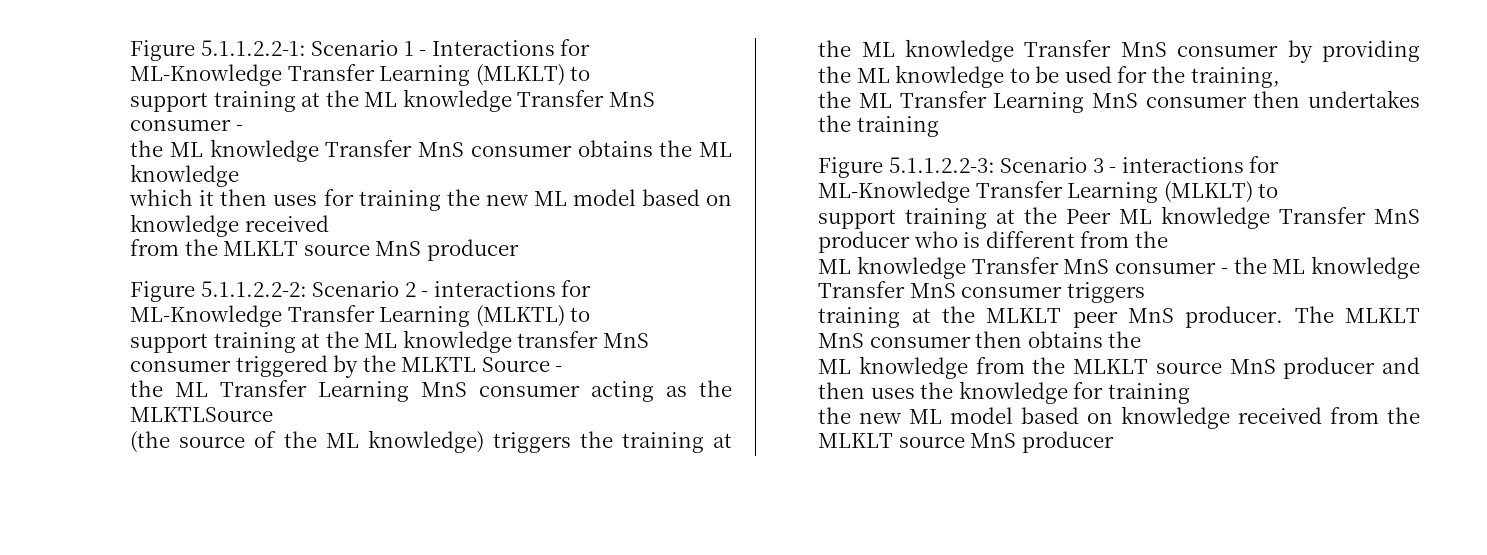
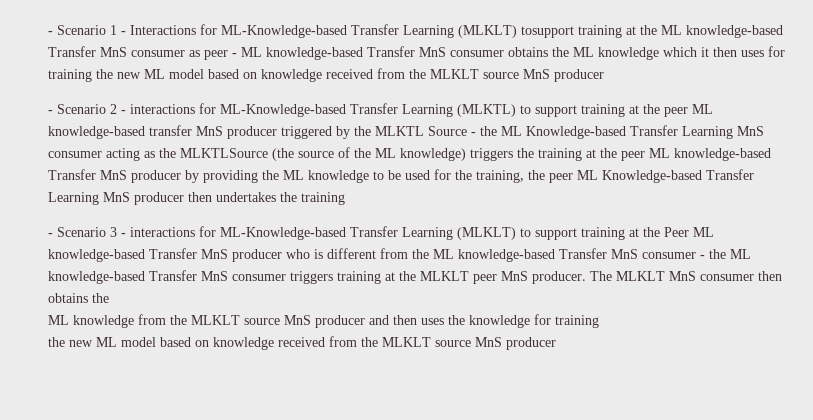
[130,40,306,61] Figure 5.1.1.2.2-1: -> [47,31,53,35] -
[130,64,591,86] [130,89,656,112] [130,119,243,131] [130,139,319,162] ML-Knowledge Transfer Learning (MLKLT) to // support training at the ML knowledge Transfer MnS consumer - // the ML knowledge -> [220,24,783,38] [47,46,363,60] ML-Knowledge-based Transfer Learning (MLKLT) tosupport training at the ML knowledge-based Transfer MnS consumer as peer - ML knowledge-based
(240, 175) // -> (659, 53) none
(329, 223) // -> (373, 74) none
[130,281,307,302] Figure 5.1.1.2.2-2: -> [47,110,53,114] -
[130,305,283,327] ML-Knowledge -> [219,104,346,117] ML-Knowledge-based
[130,330,512,353] // support training at the ML knowledge -> [534,104,713,117] [47,126,145,139] support training at the peer ML knowledge-based
[130,360,232,372] consumer -> [226,126,277,139] producer
[130,380,209,397] // the ML -> [479,126,626,139] the ML Knowledge-based
(274, 414) // -> (268, 153) none
[861,39,1279,62] ML knowledge Transfer MnS consumer -> [620,148,771,161] [47,169,181,183] peer ML knowledge-based Transfer MnS producer
[818,91,1247,113] // the ML Transfer Learning MnS consumer -> [527,169,754,183] [47,192,184,205] the peer ML Knowledge-based Transfer Learning MnS producer
[818,157,995,178] Figure 5.1.1.2.2-3: -> [47,233,53,237] -
[818,181,1279,203] ML-Knowledge Transfer Learning (MLKLT) to // -> [219,226,531,240] ML-Knowledge-based Transfer Learning (MLKLT) to
[1161,206,1271,229] knowledge -> [47,249,145,262] knowledge-based
[818,256,966,279] // ML knowledge -> [432,249,555,262] ML knowledge-based
[1311,256,1420,279] knowledge -> [47,271,145,284] knowledge-based
(1145, 292) // -> (333, 277) none

